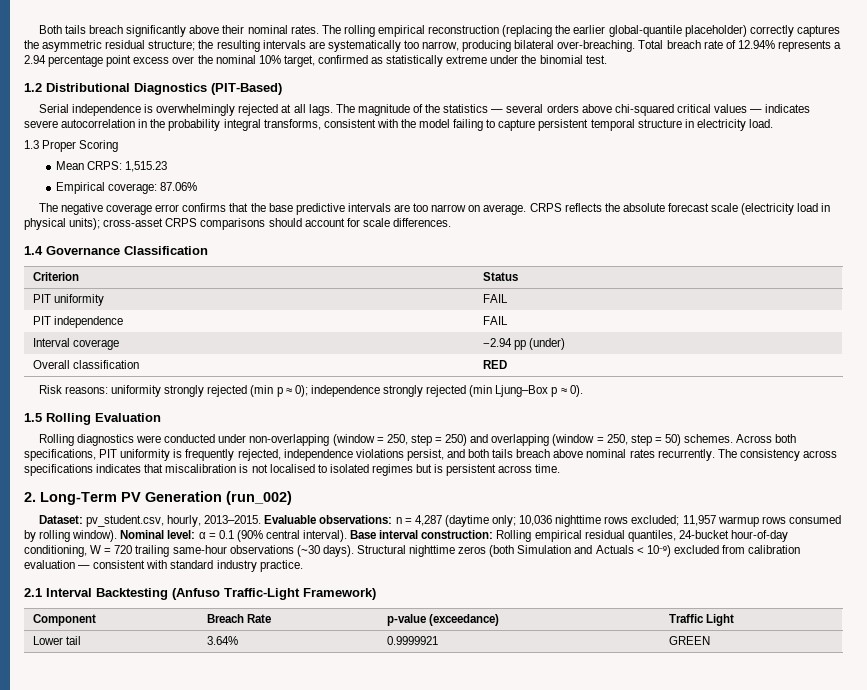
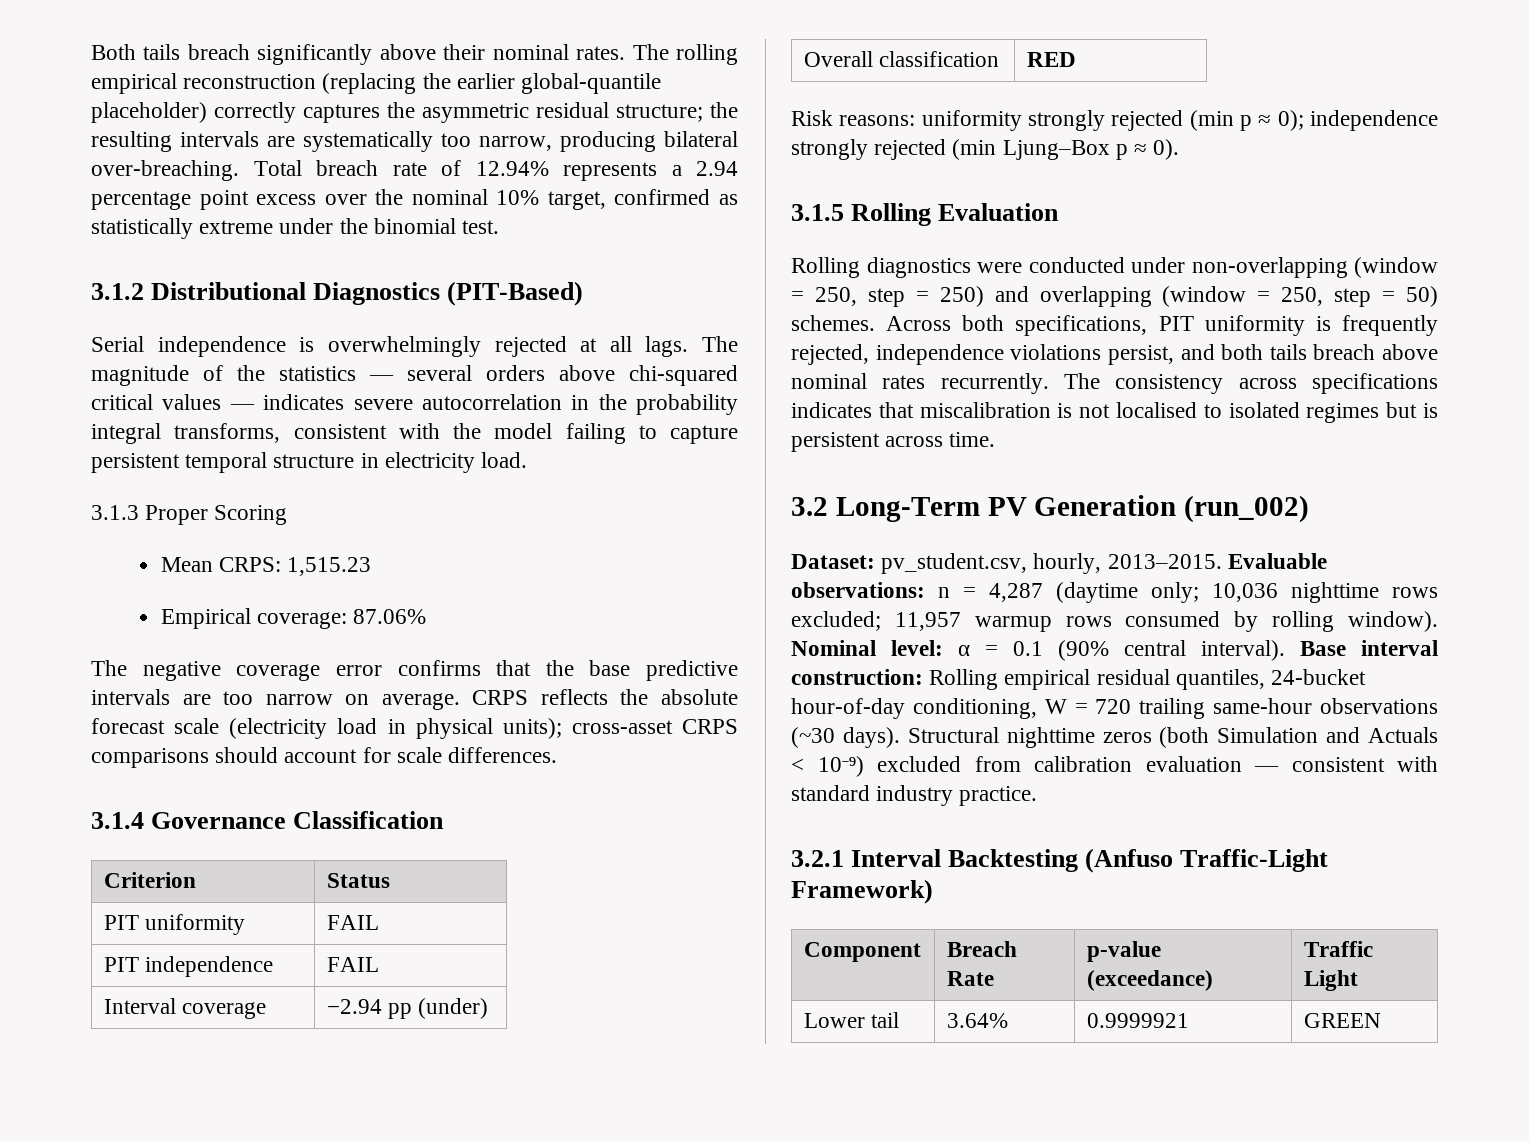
[24,83,42,92] 1.2 -> [91,283,144,300] 3.1.2
[24,140,39,149] 1.3 -> [91,505,139,520] 3.1.3
[24,246,43,255] 1.4 -> [91,812,144,829] 3.1.4
[24,413,42,422] 1.5 -> [791,204,844,221] 3.1.5
[24,492,36,502] 2. -> [791,497,828,516] 3.2
[24,588,42,597] 2.1 -> [791,850,844,867] 3.2.1

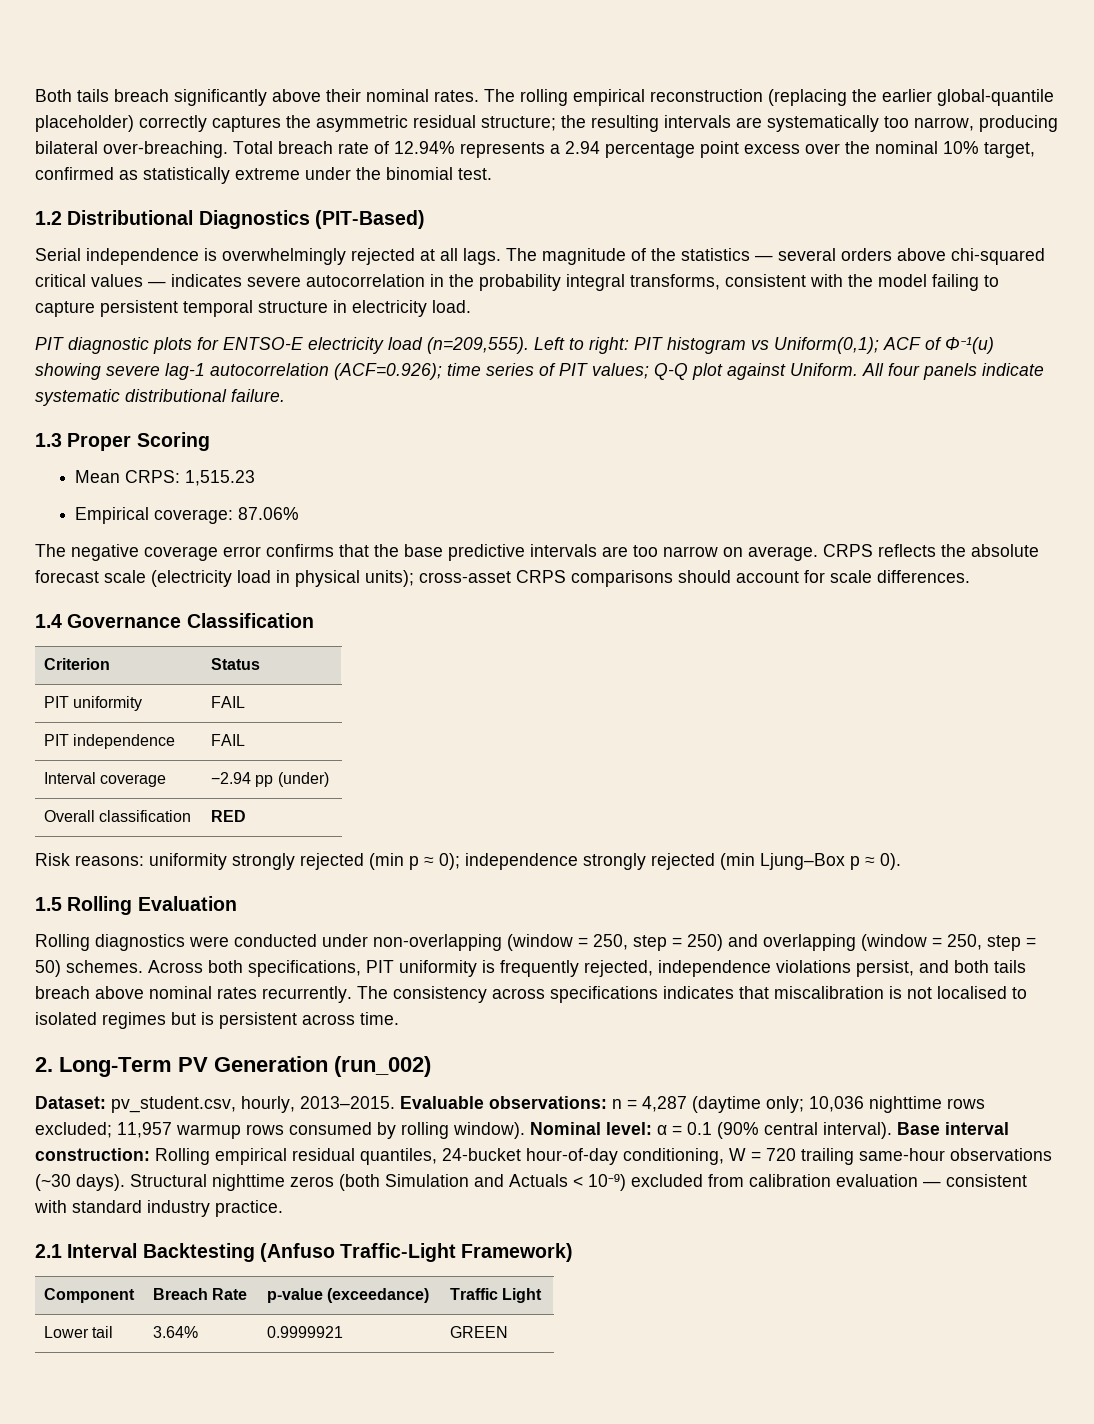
[91,283,144,300] 3.1.2 -> [35,211,62,225] 1.2
[91,505,139,520] 3.1.3 -> [35,337,994,354] [35,363,1044,380] [35,389,285,406] [35,433,62,447] PIT diagnostic plots for ENTSO-E electricity load (n=209,555). Left to right: PIT histogram vs Uniform(0,1); ACF of Φ⁻¹(u) showing severe lag-1 autocorrelation (ACF=0.926); time series of PIT values; Q-Q plot against Uniform. All four panels indicate systematic distributional failure. // 1.3
[91,812,144,829] 3.1.4 -> [35,614,62,628] 1.4
[791,204,844,221] 3.1.5 -> [35,897,62,911] 1.5
[791,497,828,516] 3.2 -> [35,1057,53,1072] 2.
[791,850,844,867] 3.2.1 -> [35,1244,62,1258] 2.1

